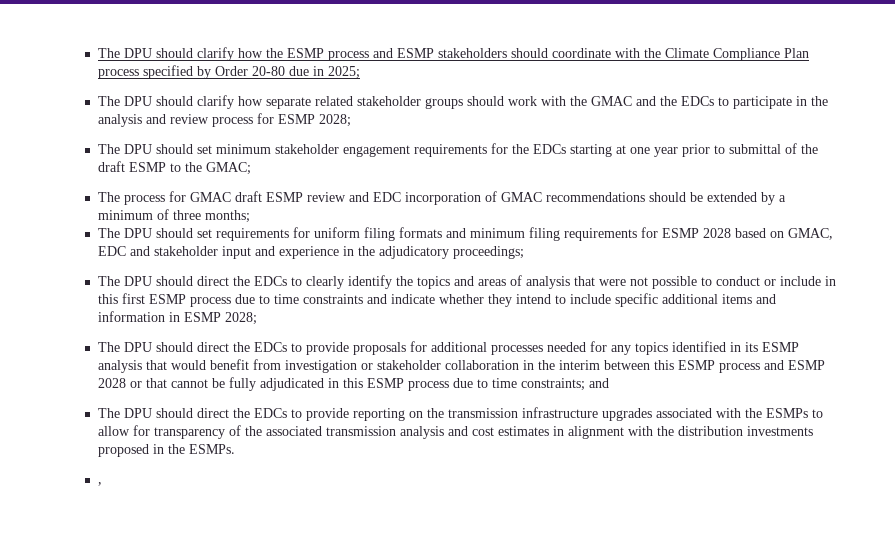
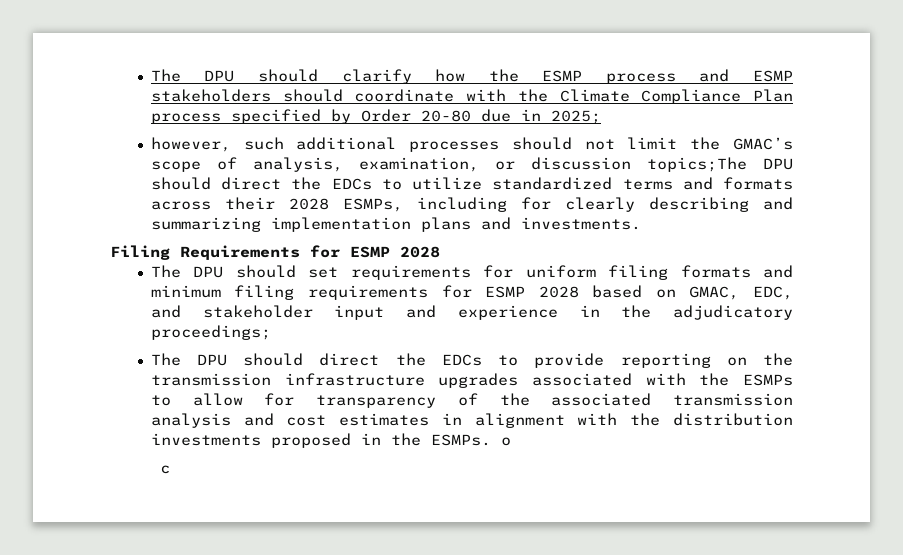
[97,95,828,109] [97,113,351,127] [97,143,818,157] [97,161,251,175] [97,191,786,205] [97,209,250,223] The DPU should clarify how separate related stakeholder groups should work with the GMAC and the EDCs to participate in the analysis and review process for ESMP 2028; // The DPU should set minimum stakeholder engagement requirements for the EDCs starting at one year prior to submittal of the draft ESMP to the GMAC; // The process for GMAC draft ESMP review and EDC incorporation of GMAC recommendations should be extended by a minimum of three months; -> [150,137,793,152] [150,157,793,172] [150,177,794,190] [150,197,793,212] [150,217,641,232] [110,245,440,260] however, such additional processes should not limit the GMAC’s scope of analysis, examination, or discussion topics;The DPU should direct the EDCs to utilize standardized terms and formats across their 2028 ESMPs, including for clearly describing and summarizing implementation plans and investments. // Filing Requirements for ESMP 2028
[97,246,126,256] EDC -> [753,286,793,300] EDC,
[97,275,836,289] [97,293,776,307] [97,311,257,325] [97,341,799,355] [97,359,825,373] [97,377,609,391] // The DPU should direct the EDCs to clearly identify the topics and areas of analysis that were not possible to conduct or include in this first ESMP process due to time constraints and indicate whether they intend to include specific additional items and information in ESMP 2028; // The DPU should direct the EDCs to provide proposals for additional processes needed for any topics identified in its ESMP analysis that would benefit from investigation or stakeholder collaboration in the interim between this ESMP process and ESMP 2028 or that cannot be fully adjudicated in this ESMP process due to time constraints; and -> (271, 332) none
[97,482,102,486] // , -> [500,437,511,446] [159,465,170,474] o // c

